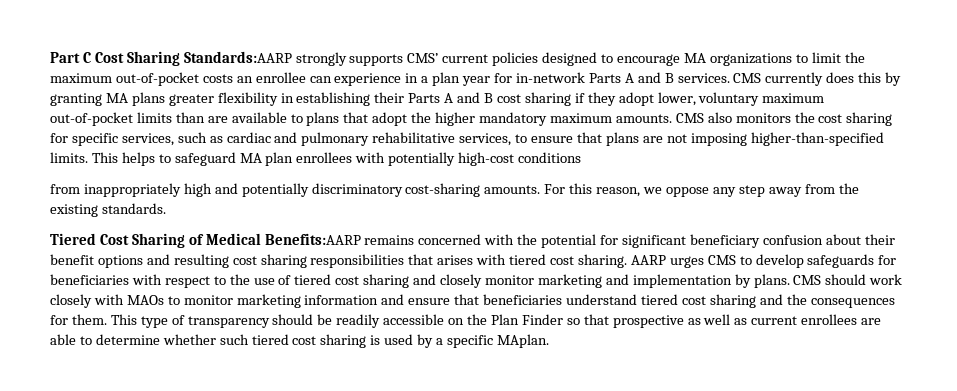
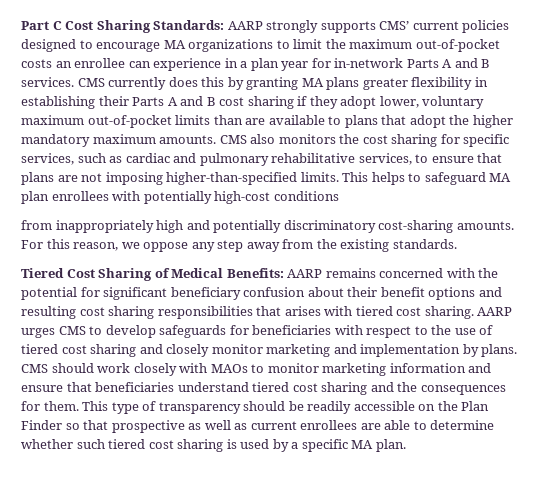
[183,51,292,63] Standards:AARP -> [153,20,263,30] Standards: AARP
[264,233,361,245] Benefits:AARP -> [226,268,323,278] Benefits: AARP
[496,334,549,348] MAplan. -> [351,439,406,452] MA plan.

